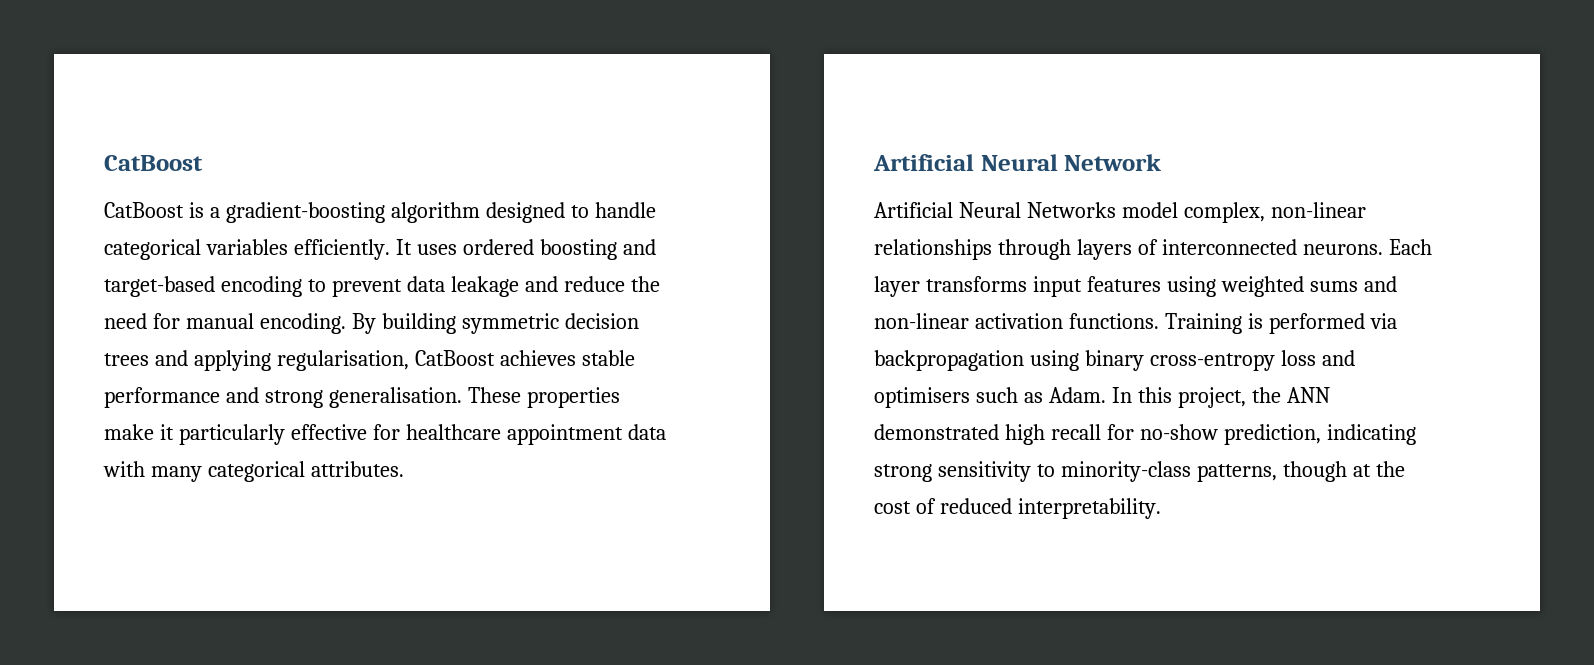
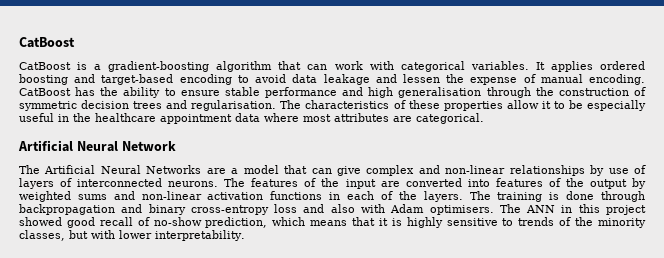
[485,202,656,223] [104,239,457,260] designed to handle categorical variables efficiently. It uses -> [278,61,593,72] that can work with categorical variables. It applies
[331,279,402,297] prevent -> [255,74,287,83] avoid
[563,276,660,292] [104,313,639,334] [104,350,635,371] [104,387,620,408] [104,424,666,445] [103,461,404,482] reduce the need for manual encoding. By building symmetric decision trees and applying regularisation, CatBoost achieves stable performance and strong generalisation. These properties make it particularly effective for healthcare appointment data with many categorical attributes. -> [402,74,645,85] [19,87,646,98] [19,100,646,111] [19,113,484,124] lessen the expense of manual encoding. CatBoost has the ability to ensure stable performance and high generalisation through the construction of symmetric decision trees and regularisation. The characteristics of these properties allow it to be especially useful in the healthcare appointment data where most attributes are categorical.
(1162, 162) none -> [19,165,40,174] The
[1121,202,1366,223] [874,239,1432,260] [874,276,1216,297] model complex, non-linear relationships through layers of interconnected neurons. Each layer transforms input features using -> [206,165,646,176] [19,178,646,189] are a model that can give complex and non-linear relationships by use of layers of interconnected neurons. The features of the input are converted into features of the output by
[1068,313,1397,334] [874,350,1355,371] [874,387,1330,408] [874,424,1416,445] [874,461,1405,482] [874,498,1012,514] functions. Training is performed via backpropagation using binary cross-entropy loss and optimisers such as Adam. In this project, the ANN demonstrated high recall for no-show prediction, indicating strong sensitivity to minority-class patterns, though at the cost of reduced -> [270,191,646,202] [19,204,647,215] [19,217,646,228] [19,230,152,241] functions in each of the layers. The training is done through backpropagation and binary cross-entropy loss and also with Adam optimisers. The ANN in this project showed good recall of no-show prediction, which means that it is highly sensitive to trends of the minority classes, but with lower

